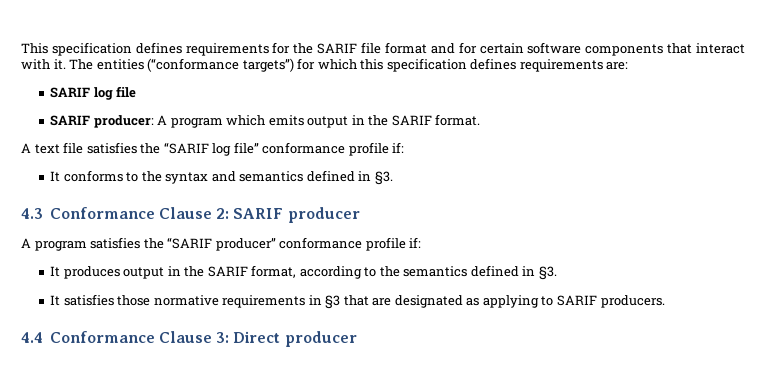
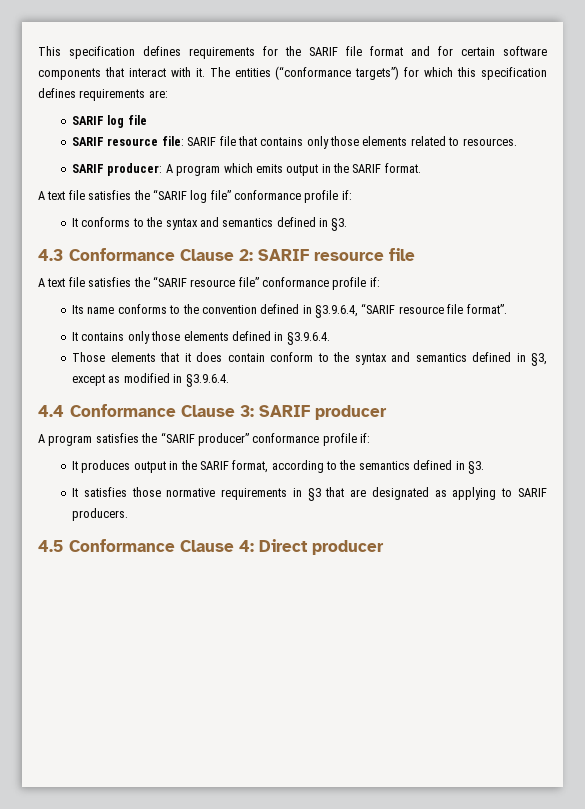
(137, 92) none -> [72,136,517,149] // SARIF resource file: SARIF file that contains only those elements related to resources.
(284, 213) none -> [314,248,416,261] [38,276,380,290] [72,303,507,318] [72,331,330,345] [72,352,547,366] [72,373,229,387] [38,404,311,417] resource file // A text file satisfies the “SARIF resource file” conformance profile if: // Its name conforms to the convention defined in §3.9.6.4, “SARIF resource file format”. // It contains only those elements defined in §3.9.6.4. // Those elements that it does contain conform to the syntax and semantics defined in §3, except as modified in §3.9.6.4. // 4.4 Conformance Clause 3: SARIF
[21,331,230,343] 4.4 Conformance Clause 3: -> [38,539,255,552] 4.5 Conformance Clause 4:

